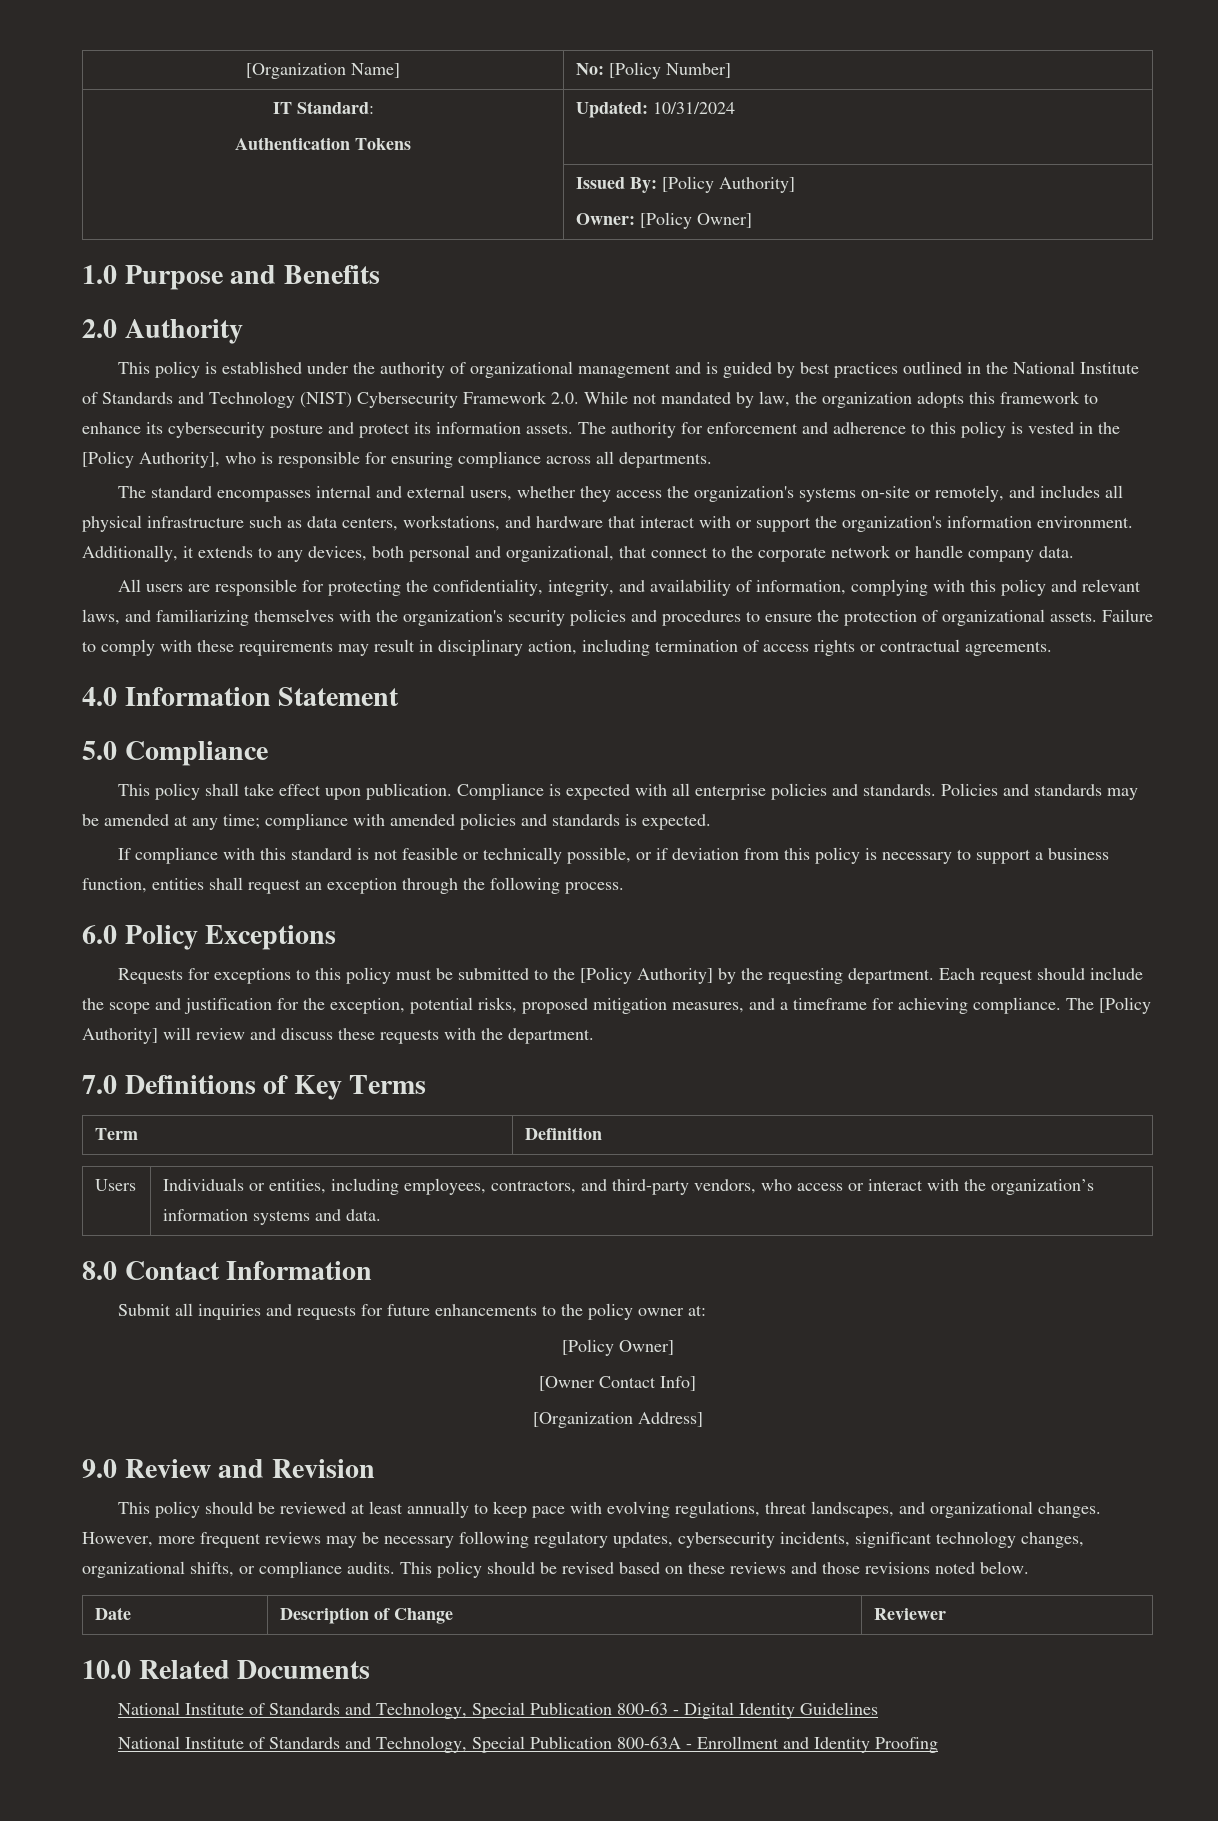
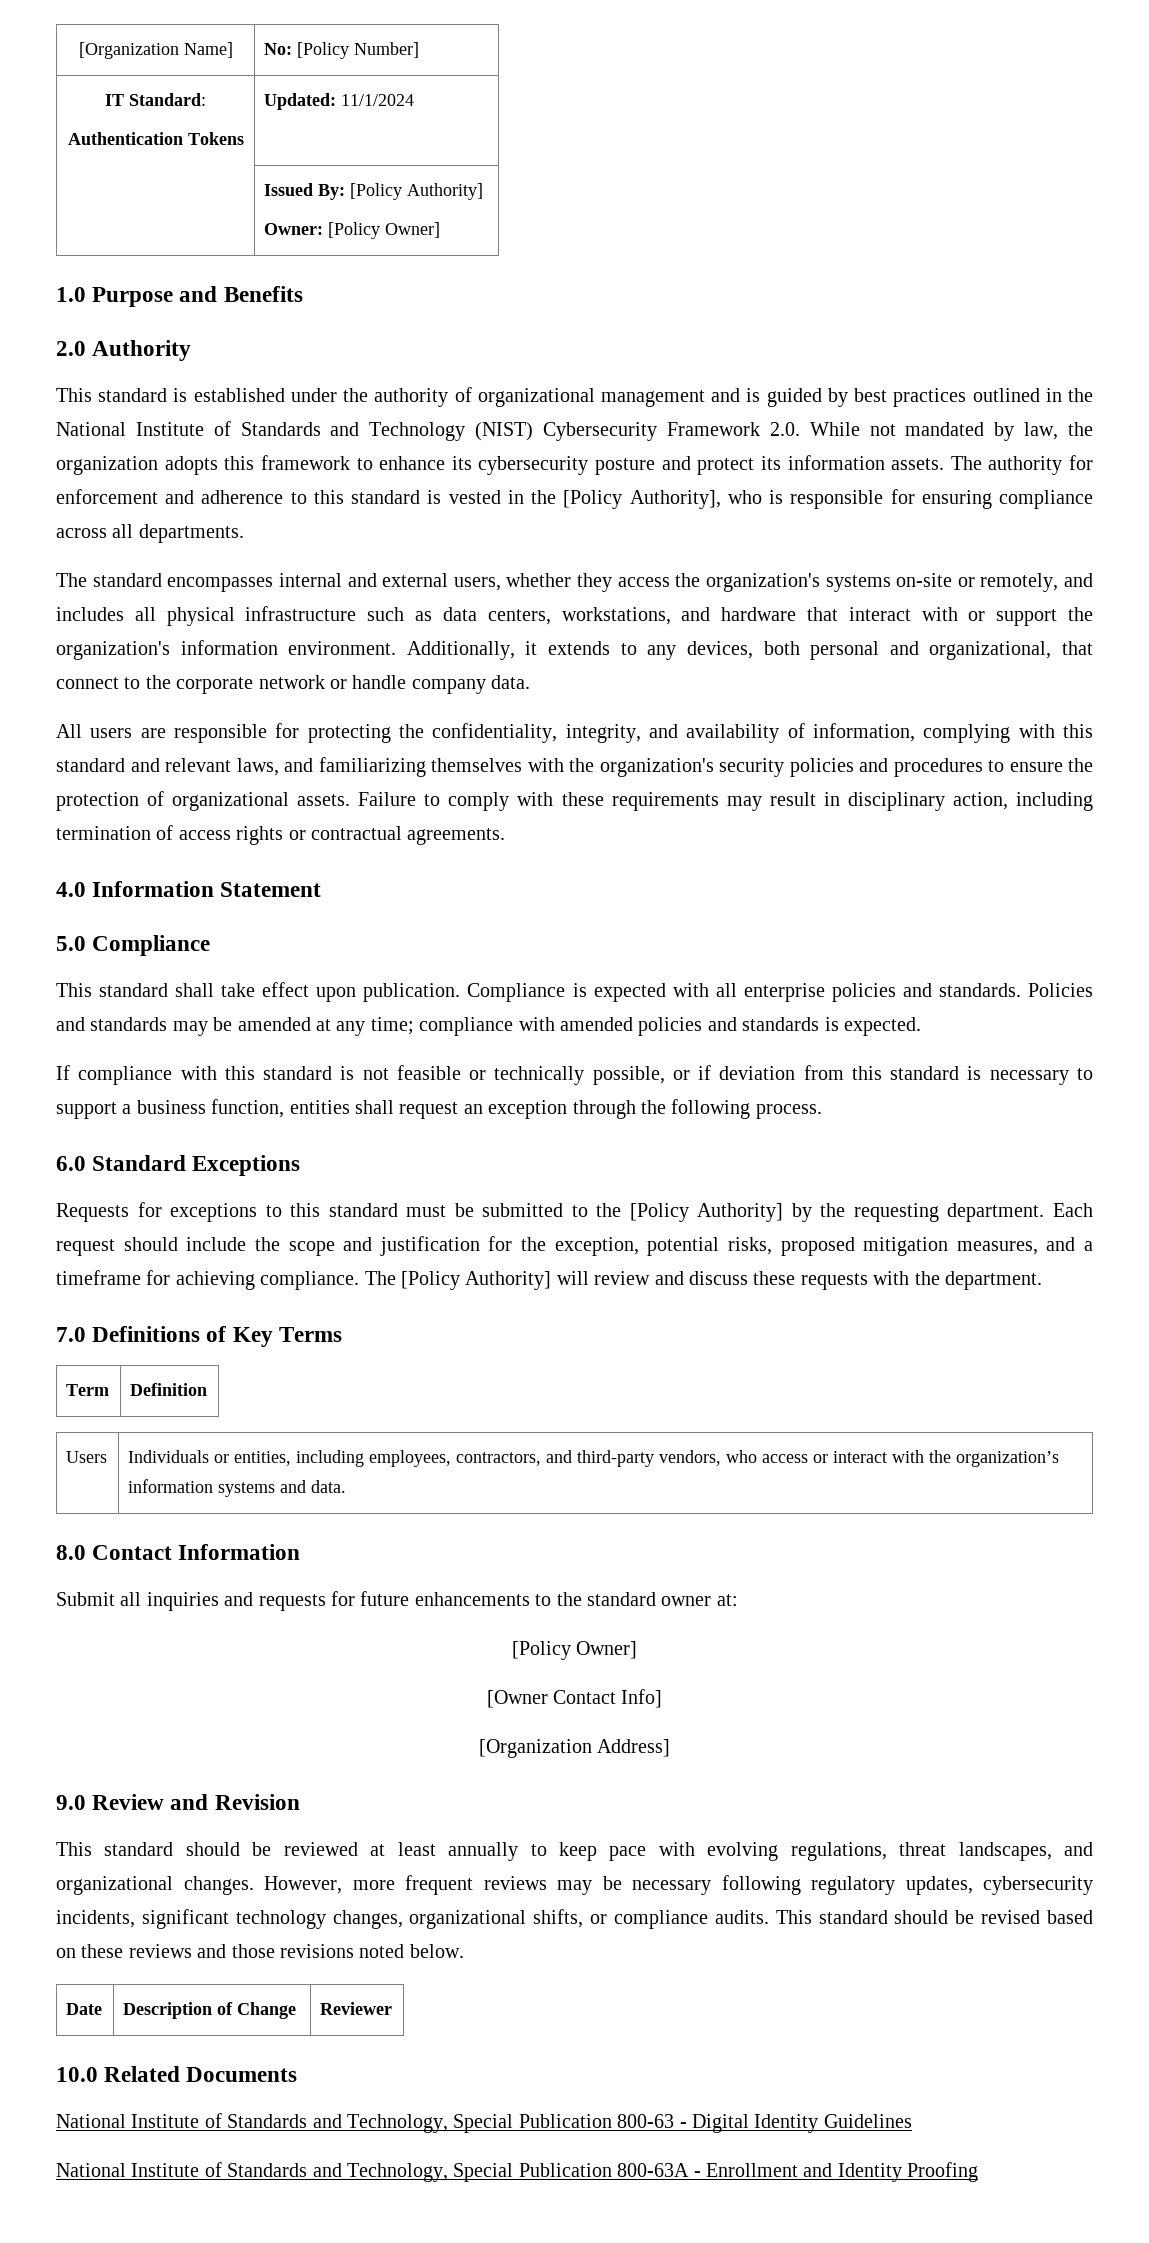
[653,102,736,114] 10/31/2024 -> [341,94,415,106] 11/1/2024
[154,361,200,378] policy -> [98,388,168,402] standard
[961,421,1006,438] policy -> [351,490,421,504] standard
[1000,579,1046,596] policy -> [56,758,125,772] standard
[154,783,200,800] policy -> [99,983,169,997] standard
[814,847,860,864] policy -> [890,1066,960,1080] standard
[124,925,198,950] Policy -> [92,1155,187,1171] Standard
[345,967,391,984] policy -> [328,1203,398,1217] standard
[587,1303,633,1320] policy -> [586,1592,656,1606] standard
[154,1501,200,1518] policy -> [104,1842,174,1856] standard
[437,1561,482,1578] policy -> [818,1910,888,1924] standard

